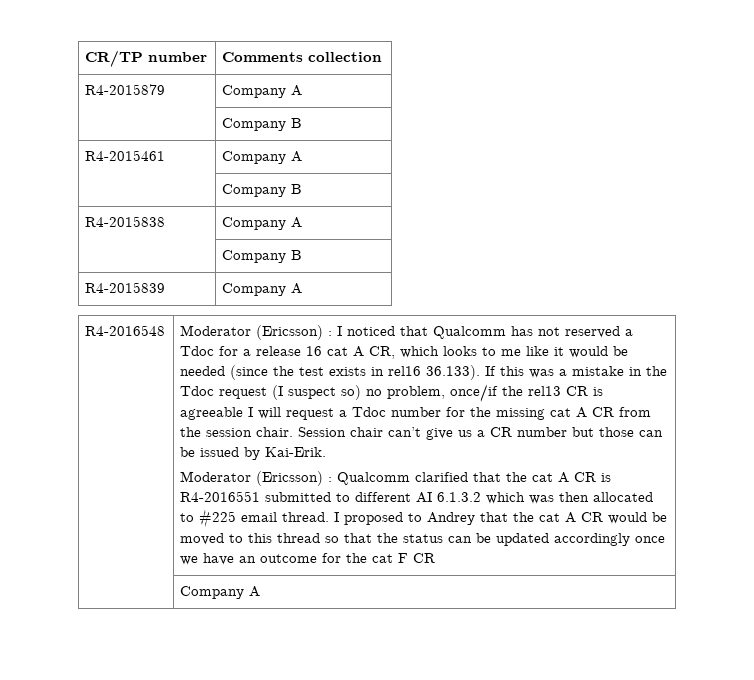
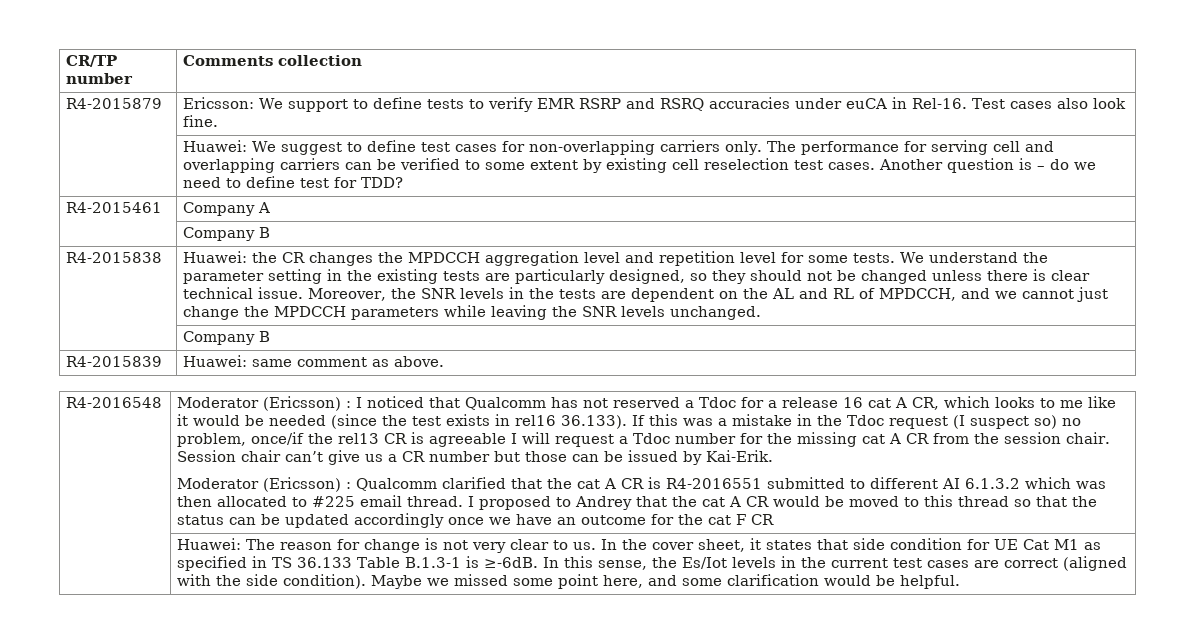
[222,85,303,98] [222,118,303,131] Company A // | Company B -> [183,97,1127,112] [183,115,219,127] [183,140,1055,155] [183,158,1097,173] [183,176,404,188] Ericsson: We support to define tests to verify EMR RSRP and RSRQ accuracies under euCA in Rel-16. Test cases also look fine. // | Huawei: We suggest to define test cases for non-overlapping carriers only. The performance for serving cell and overlapping carriers can be verified to some extent by existing cell reselection test cases. Another question is – do we need to define test for TDD?
[222,217,303,230] [222,250,303,263] [85,282,166,293] [222,283,303,296] Company A // | Company B // R4-2015839 | Company A -> [183,251,1049,266] [183,269,1091,284] [183,287,1109,302] [183,305,762,320] [183,331,271,345] [66,356,163,367] [183,355,445,367] Huawei: the CR changes the MPDCCH aggregation level and repetition level for some tests. We understand the parameter setting in the existing tests are particularly designed, so they should not be changed unless there is clear technical issue. Moreover, the SNR levels in the tests are dependent on the AL and RL of MPDCCH, and we cannot just change the MPDCCH parameters while leaving the SNR levels unchanged. // | Company B // R4-2015839 | Huawei: same comment as above.
[180,586,261,599] Company A -> [177,538,1102,553] [177,556,1128,571] [177,574,961,589] Huawei: The reason for change is not very clear to us. In the cover sheet, it states that side condition for UE Cat M1 as specified in TS 36.133 Table B.1.3-1 is ≥-6dB. In this sense, the Es/Iot levels in the current test cases are correct (aligned with the side condition). Maybe we missed some point here, and some clarification would be helpful.

